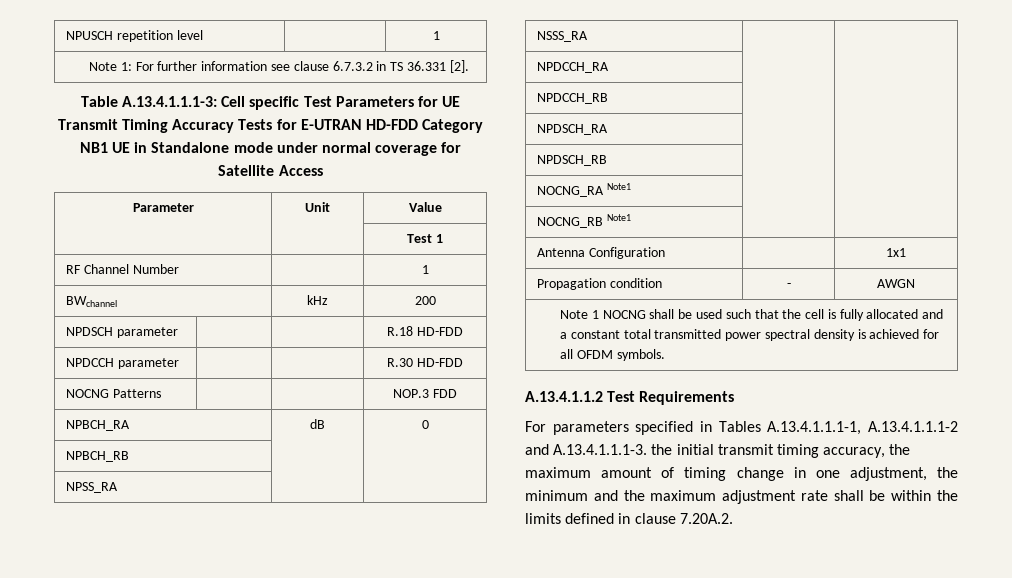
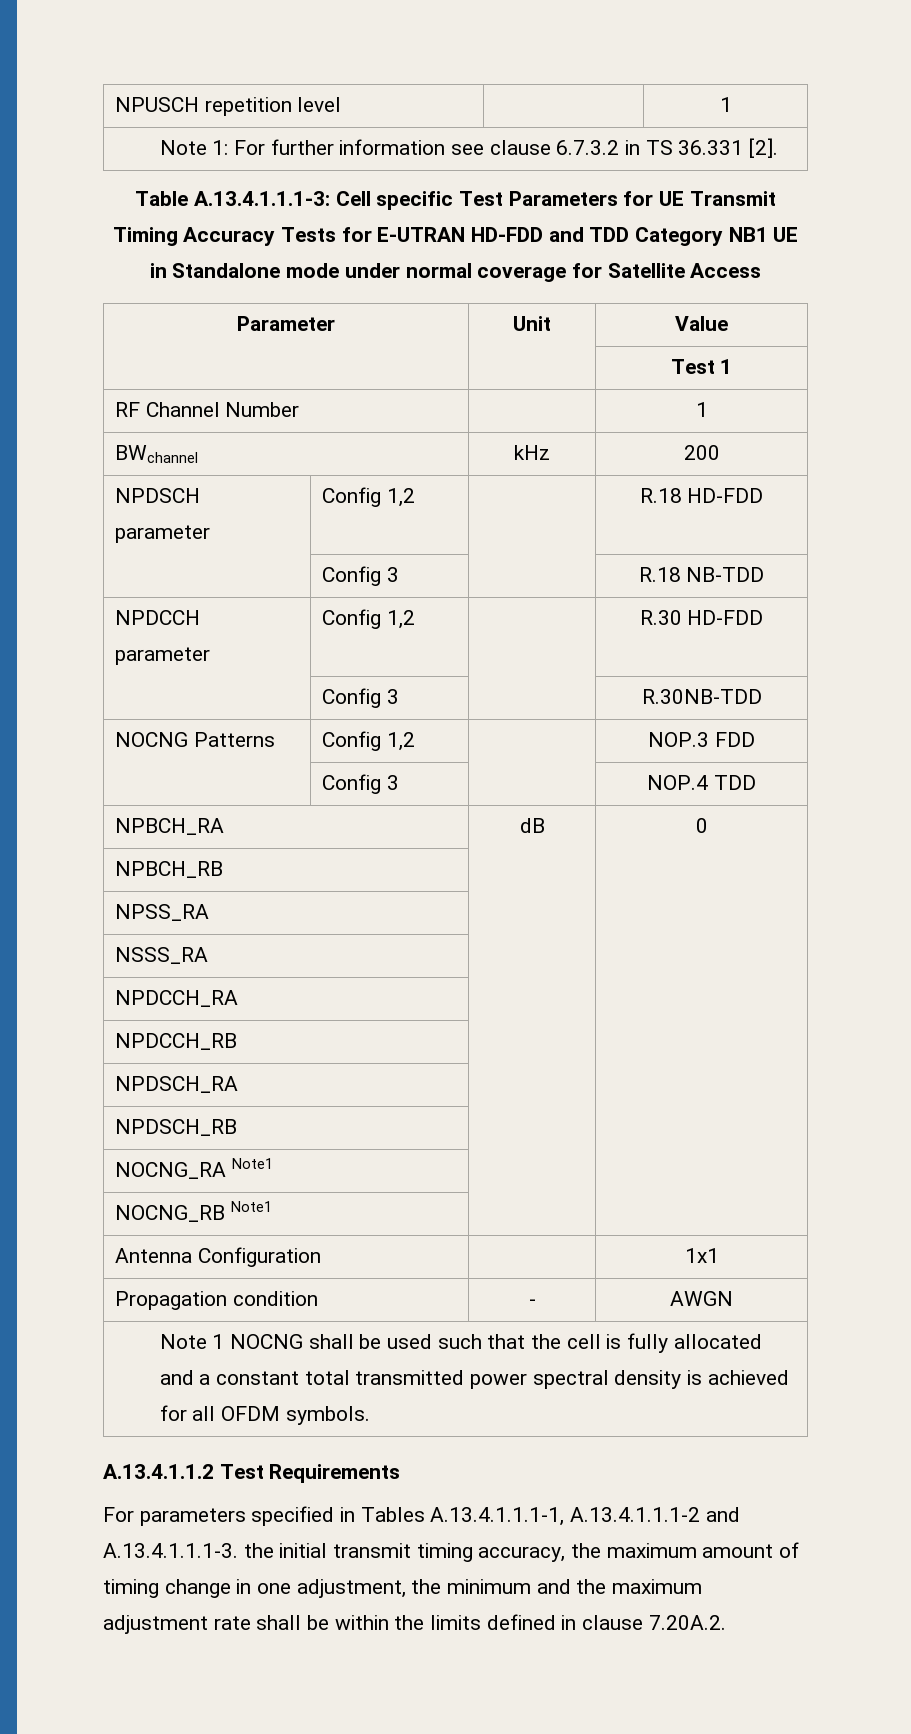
(418, 124) none -> [548,227,630,242] and TDD
(178, 332) none -> [322,487,415,507] Config 1,2
(463, 331) none -> [322,566,399,586] [638,567,765,582] // | Config 3 | | R.18 NB-TDD
(179, 363) none -> [322,609,415,629] Config 1,2
(463, 362) none -> [322,688,399,708] [641,689,762,704] // | Config 3 | | R.30NB-TDD
(161, 393) none -> [322,731,415,751] Config 1,2
(457, 393) none -> [322,774,399,794] [647,775,756,790] // | Config 3 | | NOP.4 TDD

